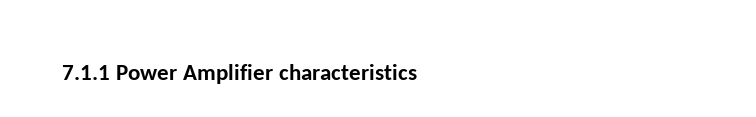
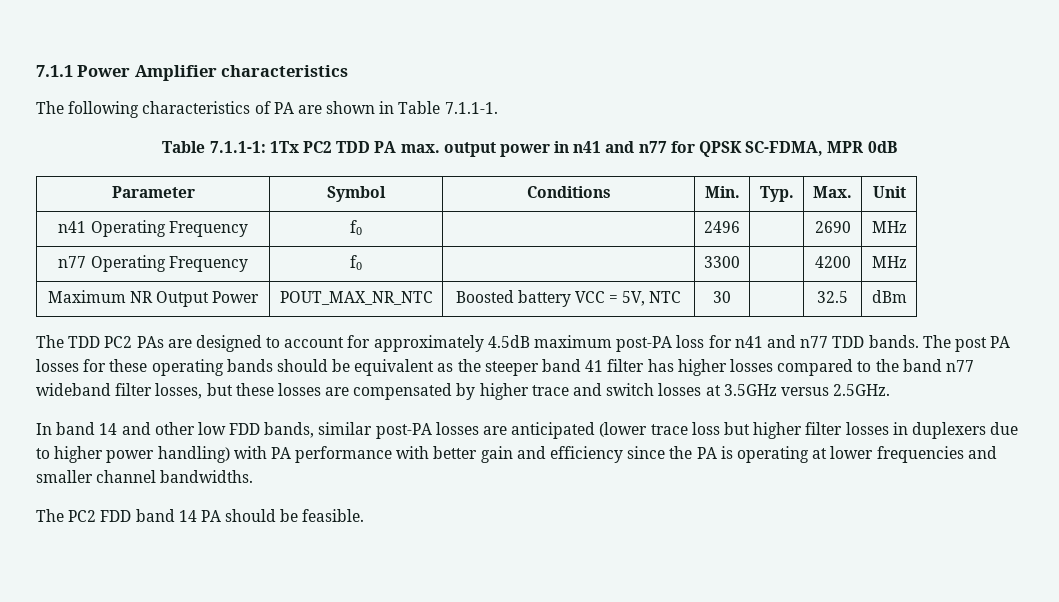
(418, 72) none -> [36,101,498,118] [162,141,897,157] [111,186,195,198] [327,186,386,202] [526,186,611,198] [704,186,740,198] [759,186,794,202] [813,186,852,198] [872,186,906,198] [58,220,248,237] [350,220,362,235] [704,221,740,233] [814,221,851,233] [871,221,907,233] [58,255,248,272] [350,255,362,270] [704,256,740,268] [814,256,851,268] [871,256,907,268] [47,290,260,307] [279,291,433,305] [455,290,682,307] [713,291,731,303] [817,291,848,303] [871,290,907,303] [36,335,1011,352] [36,359,974,376] [36,383,891,400] [36,422,1019,439] [36,446,997,463] [36,470,254,483] [36,509,365,522] // The following characteristics of PA are shown in Table 7.1.1-1. // Table 7.1.1-1: 1Tx PC2 TDD PA max. output power in n41 and n77 for QPSK SC-FDMA, MPR 0dB // Parameter | Symbol | Conditions | Min. | Typ. | Max. | Unit // n41 Operating Frequency | f0 | | 2496 | | 2690 | MHz // n77 Operating Frequency | f0 | | 3300 | | 4200 | MHz // Maximum NR Output Power | POUT_MAX_NR_NTC | Boosted battery VCC = 5V, NTC | 30 | | 32.5 | dBm // The TDD PC2 PAs are designed to account for approximately 4.5dB maximum post-PA loss for n41 and n77 TDD bands. The post PA losses for these operating bands should be equivalent as the steeper band 41 filter has higher losses compared to the band n77 wideband filter losses, but these losses are compensated by higher trace and switch losses at 3.5GHz versus 2.5GHz. // In band 14 and other low FDD bands, similar post-PA losses are anticipated (lower trace loss but higher filter losses in duplexers due to higher power handling) with PA performance with better gain and efficiency since the PA is operating at lower frequencies and smaller channel bandwidths. // The PC2 FDD band 14 PA should be feasible.

